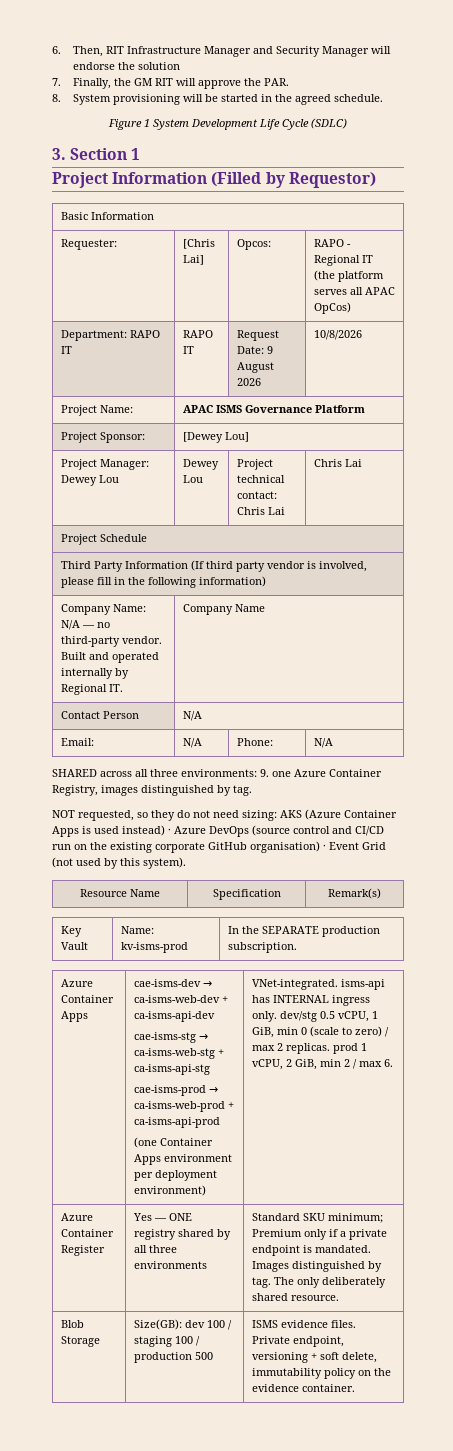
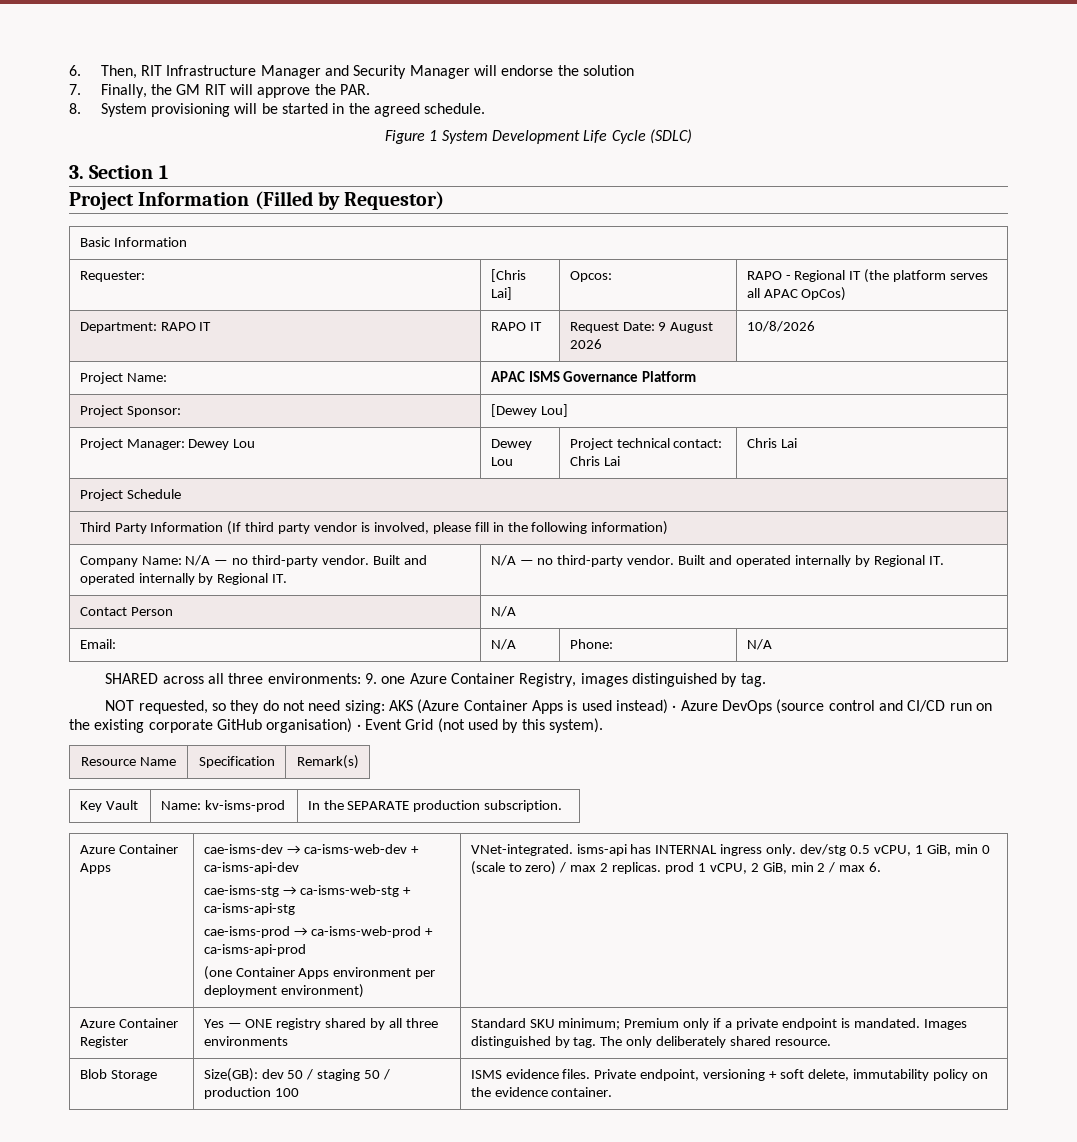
[182,604,265,615] Company Name -> [490,555,944,567] N/A — no third-party vendor. Built and operated internally by Regional IT.
[206,1320,225,1328] 100 -> [287,1070,304,1079] 50
[174,1336,193,1344] 100 -> [364,1070,381,1079] 50
[194,1352,213,1360] 500 -> [274,1088,299,1097] 100

